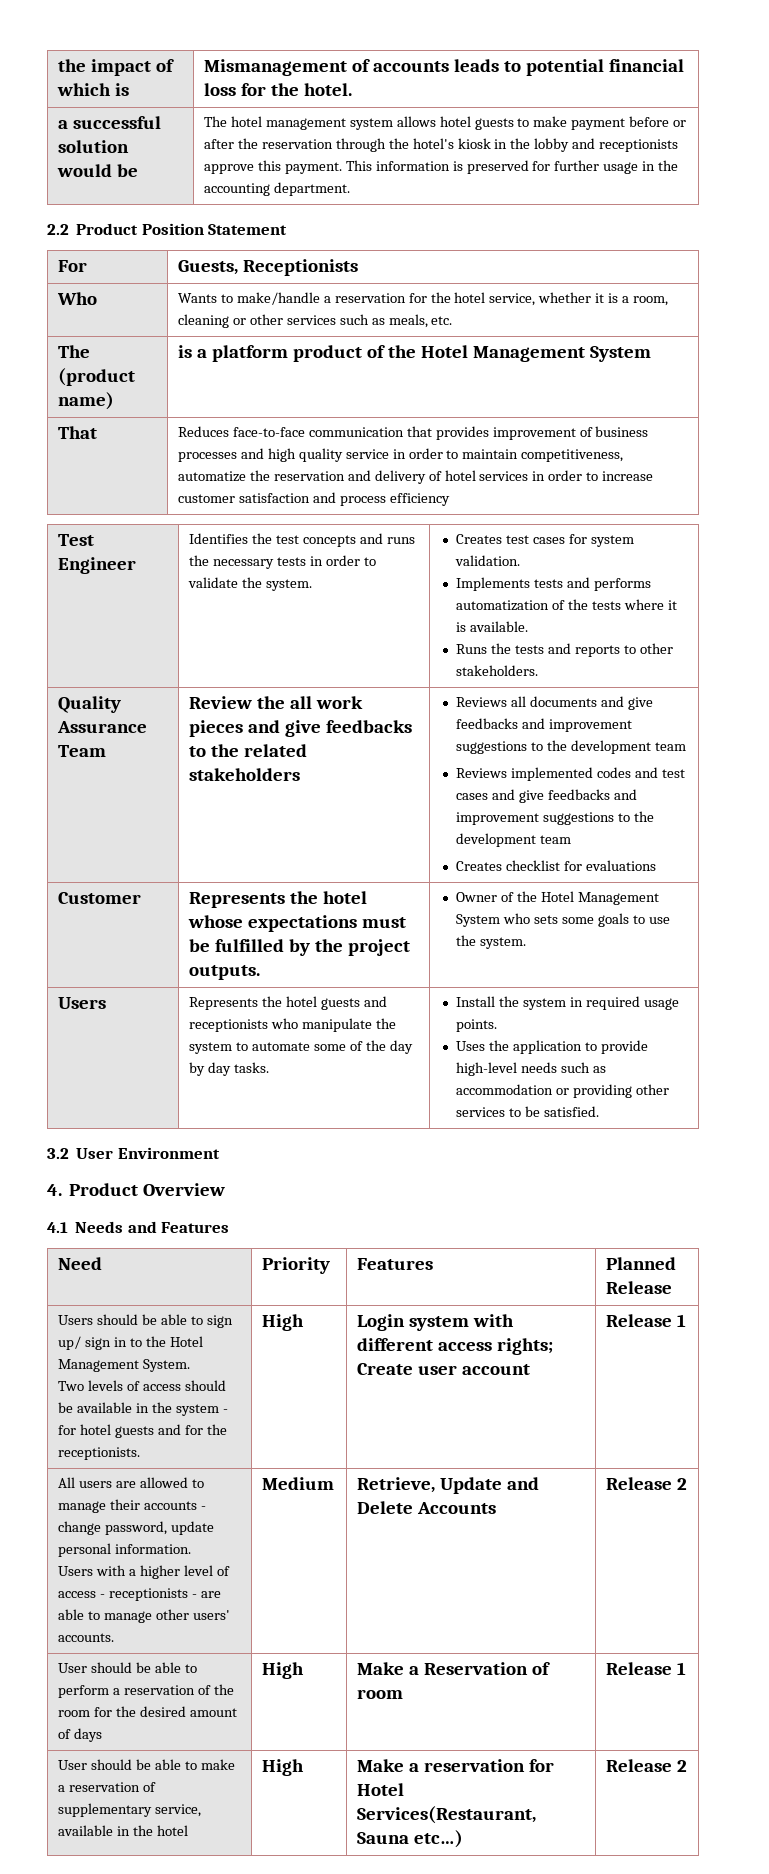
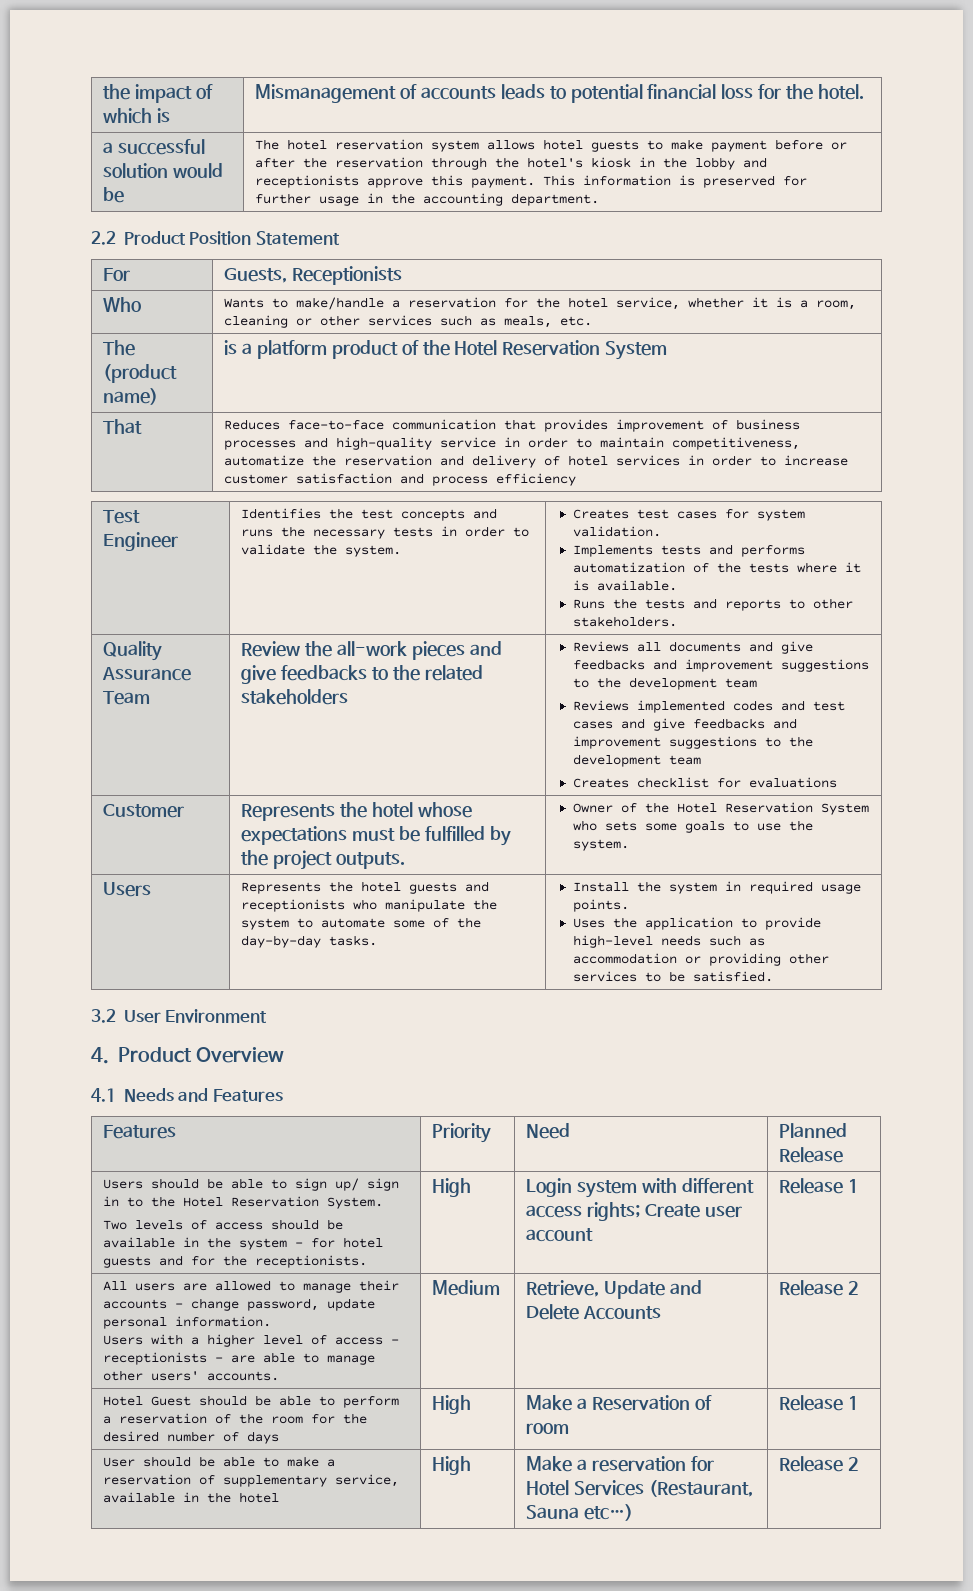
[265,118,346,130] management -> [335,139,424,150] reservation
[473,346,586,362] Management -> [502,340,601,356] Reservation
[267,448,343,462] high quality -> [336,437,433,450] high-quality
[290,696,364,709] all work -> [337,641,408,656] all-work
[577,892,659,905] Management -> [724,802,813,813] Reservation
[389,1040,413,1054] [189,1062,231,1076] day by day -> [241,935,322,948] day-by-day
[58,1257,103,1270] Need -> [103,1125,177,1139] Features
[357,1258,434,1270] Features -> [526,1123,571,1139] Need
[58,1359,140,1372] Management -> [231,1196,320,1207] Reservation
[58,1663,88,1673] User -> [103,1396,192,1406] Hotel Guest
[189,1708,237,1717] amount -> [167,1431,216,1442] number
[357,1806,537,1824] Services(Restaurant, -> [574,1480,754,1497] Services (Restaurant,

